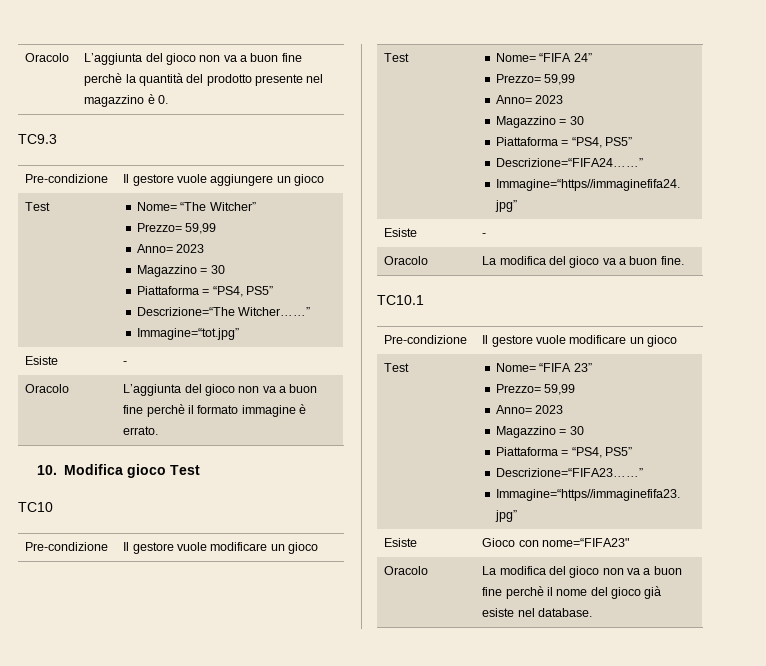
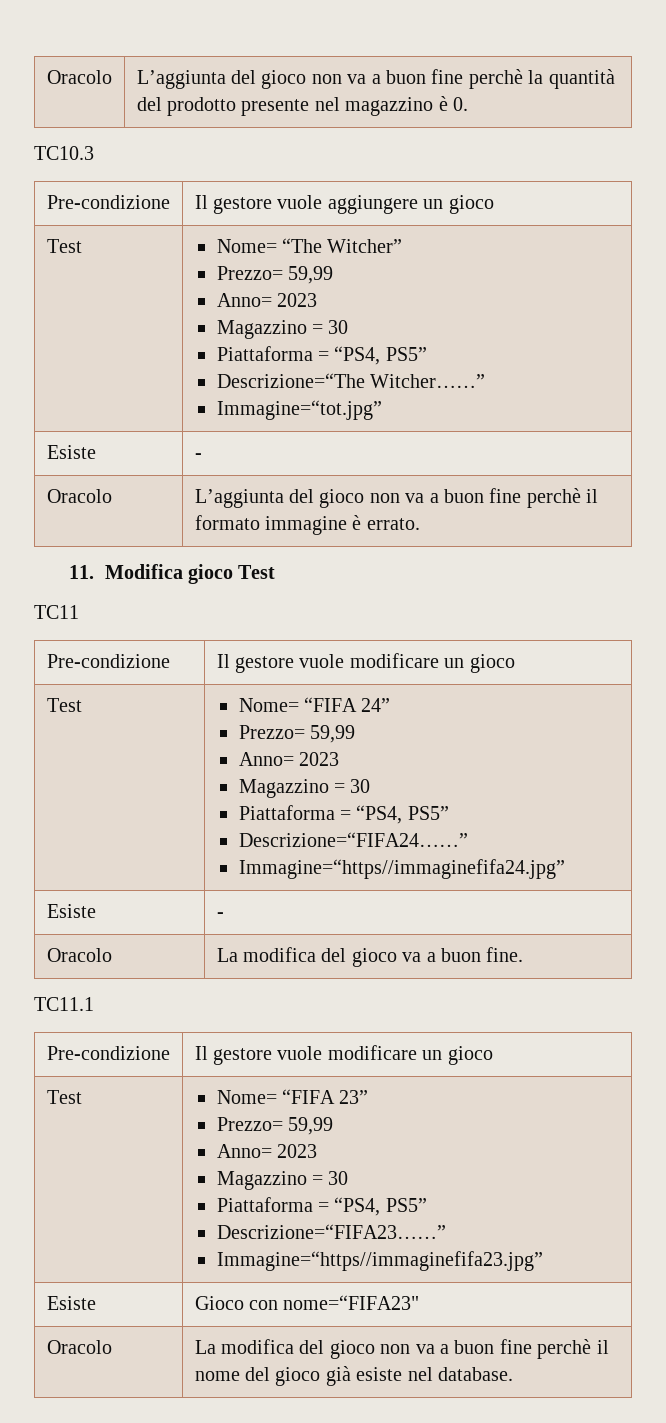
[18,134,57,144] TC9.3 -> [34,146,94,160] TC10.3
[36,465,57,475] 10. -> [69,565,95,579] 11.
[18,502,53,512] TC10 -> [34,605,79,619] TC11
[377,295,424,305] TC10.1 -> [34,997,94,1011] TC11.1

